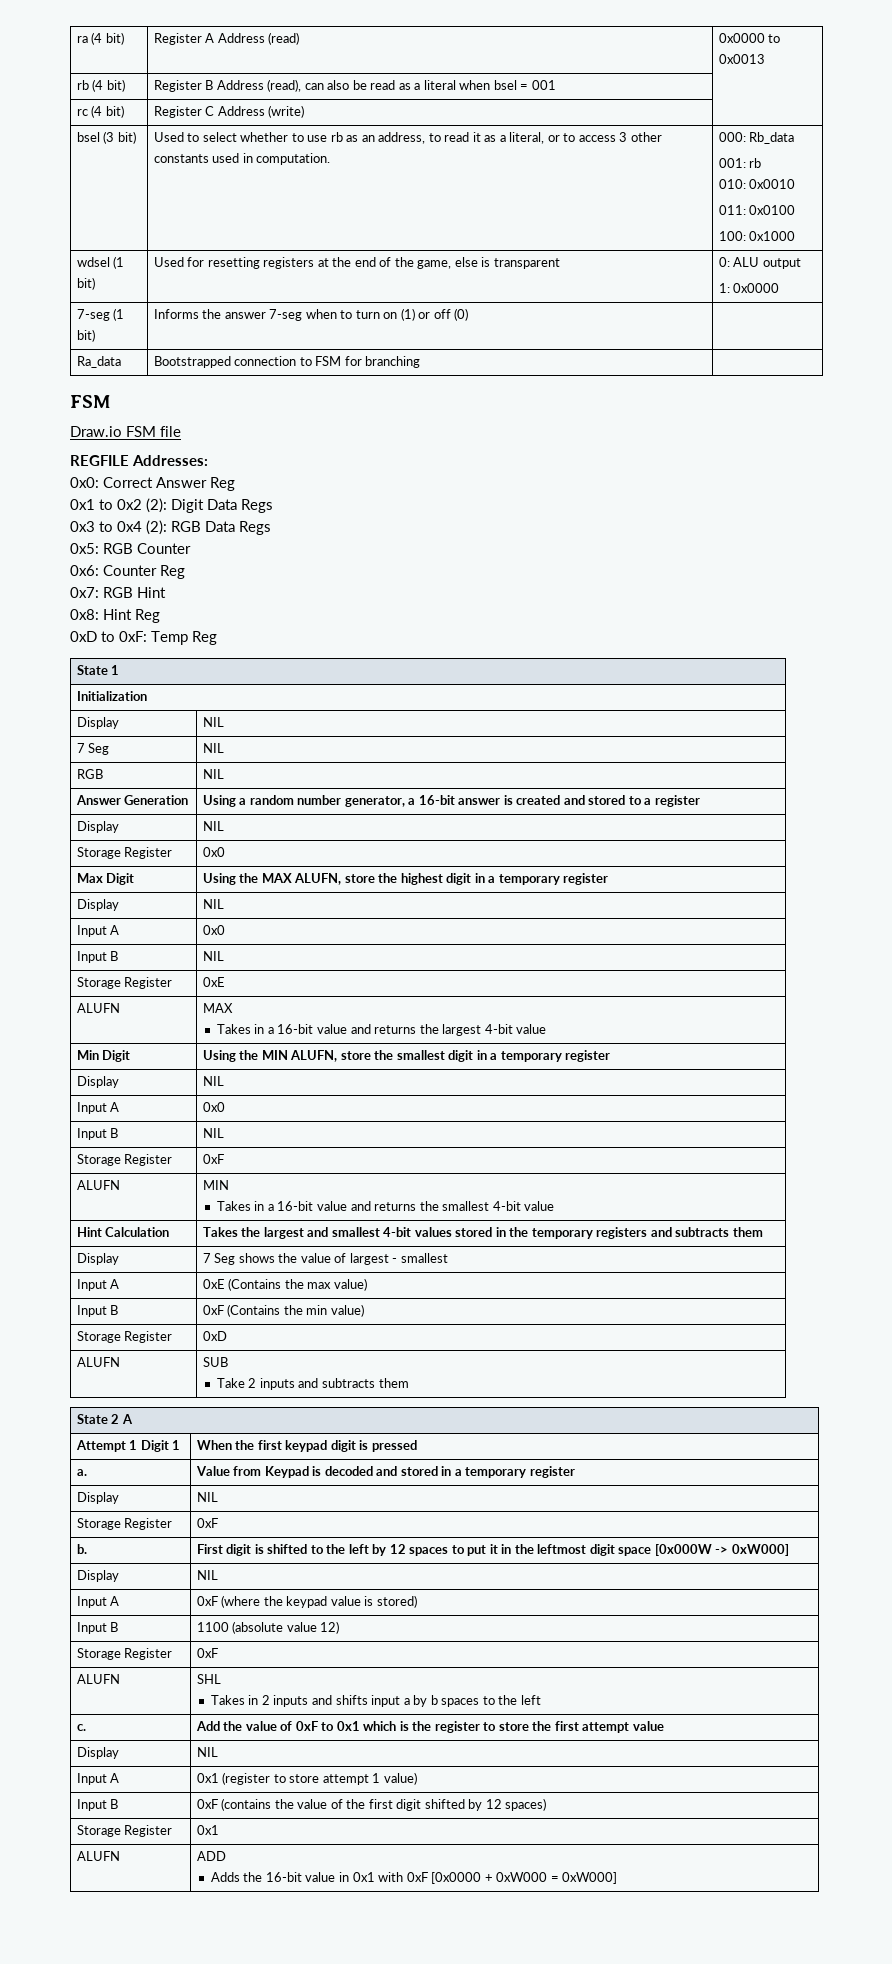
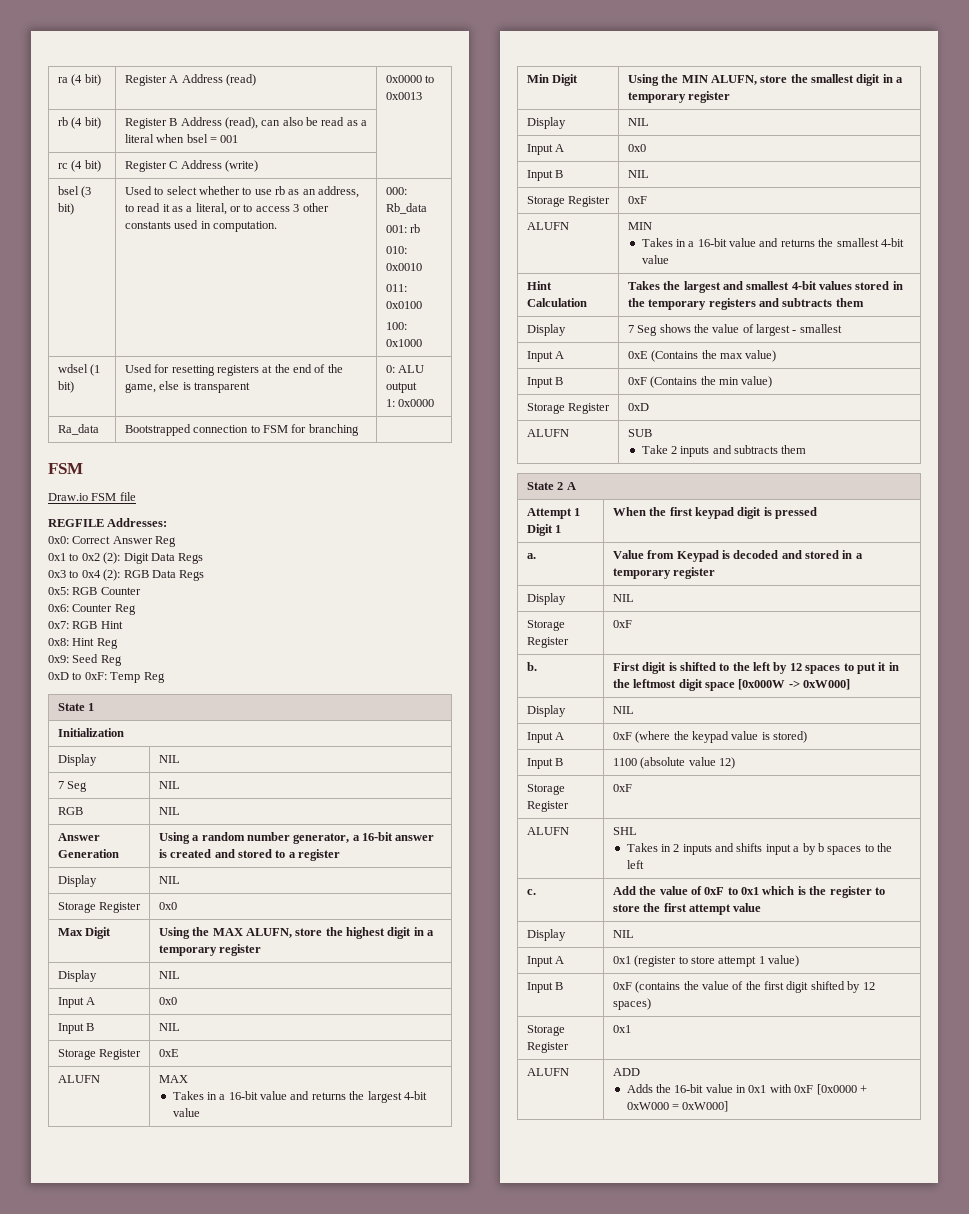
[76,308,125,321] [76,329,95,342] [153,308,469,321] // 7-seg (1 bit) | Informs the answer 7-seg when to turn on (1) or off (0) | -> (435, 403) none
(160, 616) none -> [48,654,122,666] // 0x9: Seed Reg

